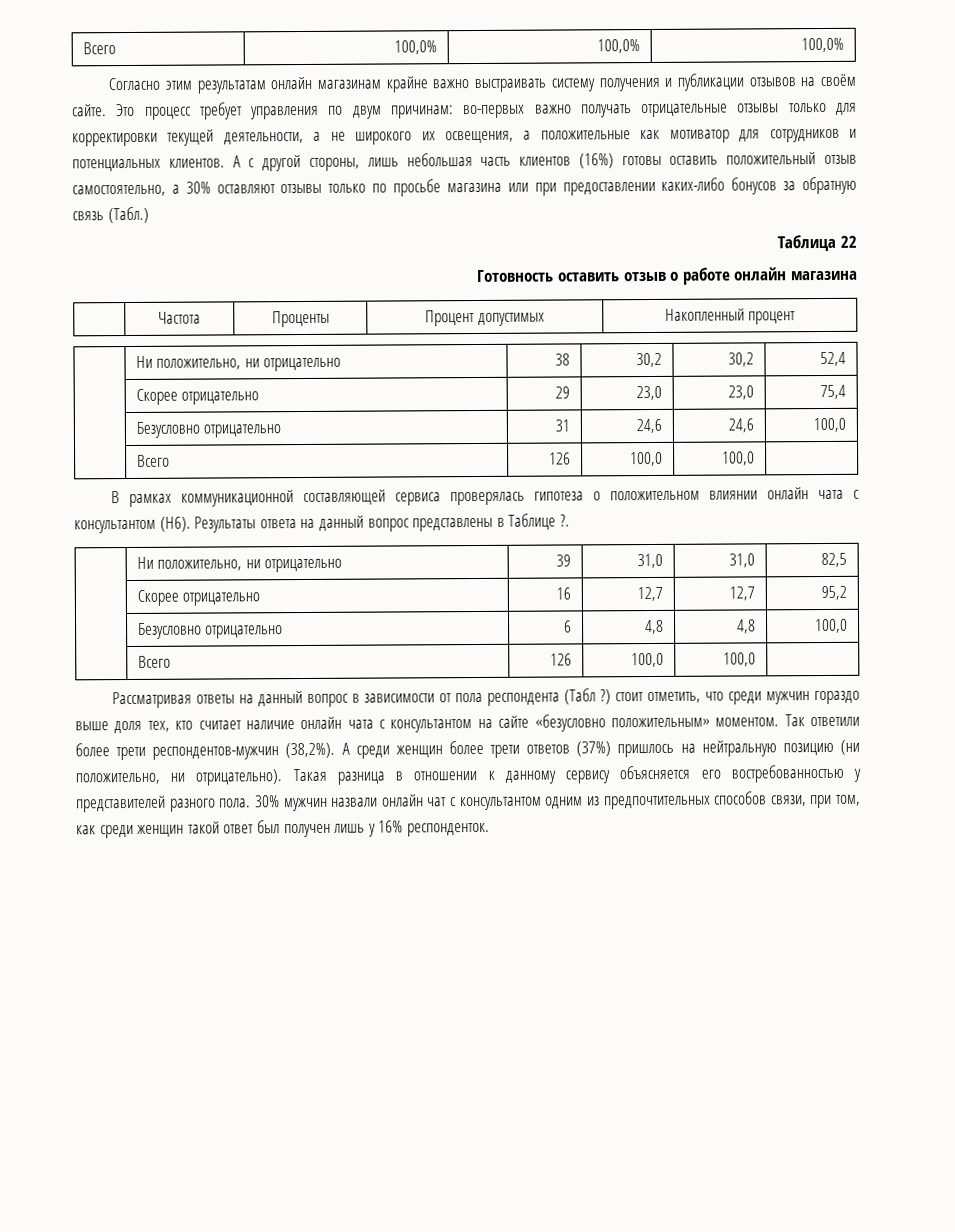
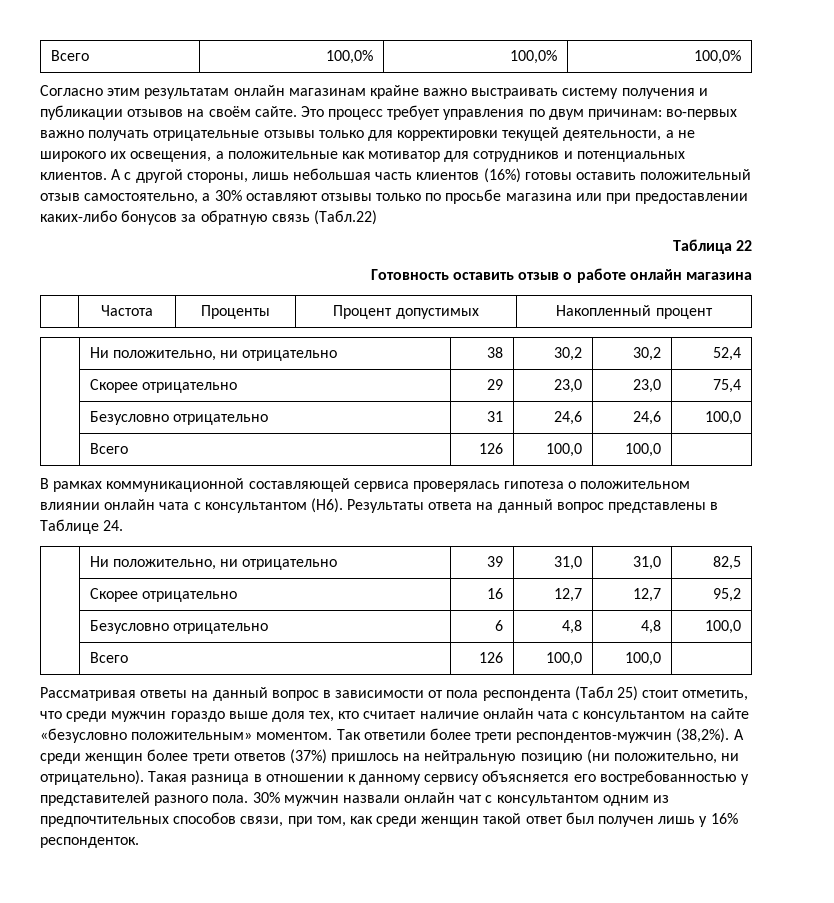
[107,206,149,224] (Табл.) -> [313,210,377,225] (Табл.22)
[559,514,570,527] ?. -> [103,520,124,531] 24.
[600,689,612,705] ?) -> [617,686,639,701] 25)

